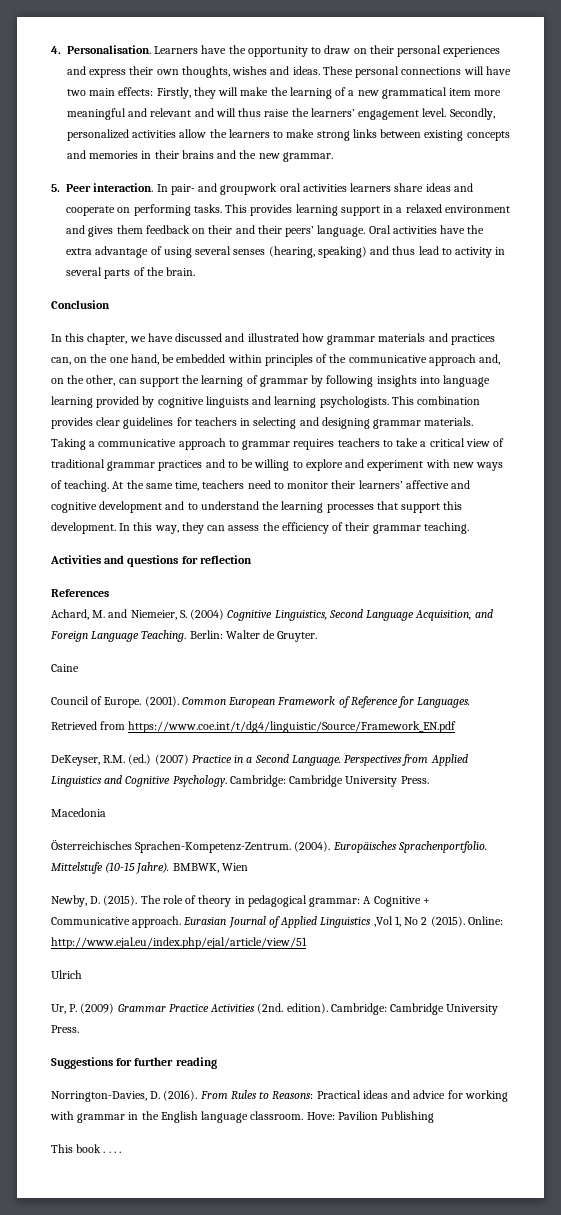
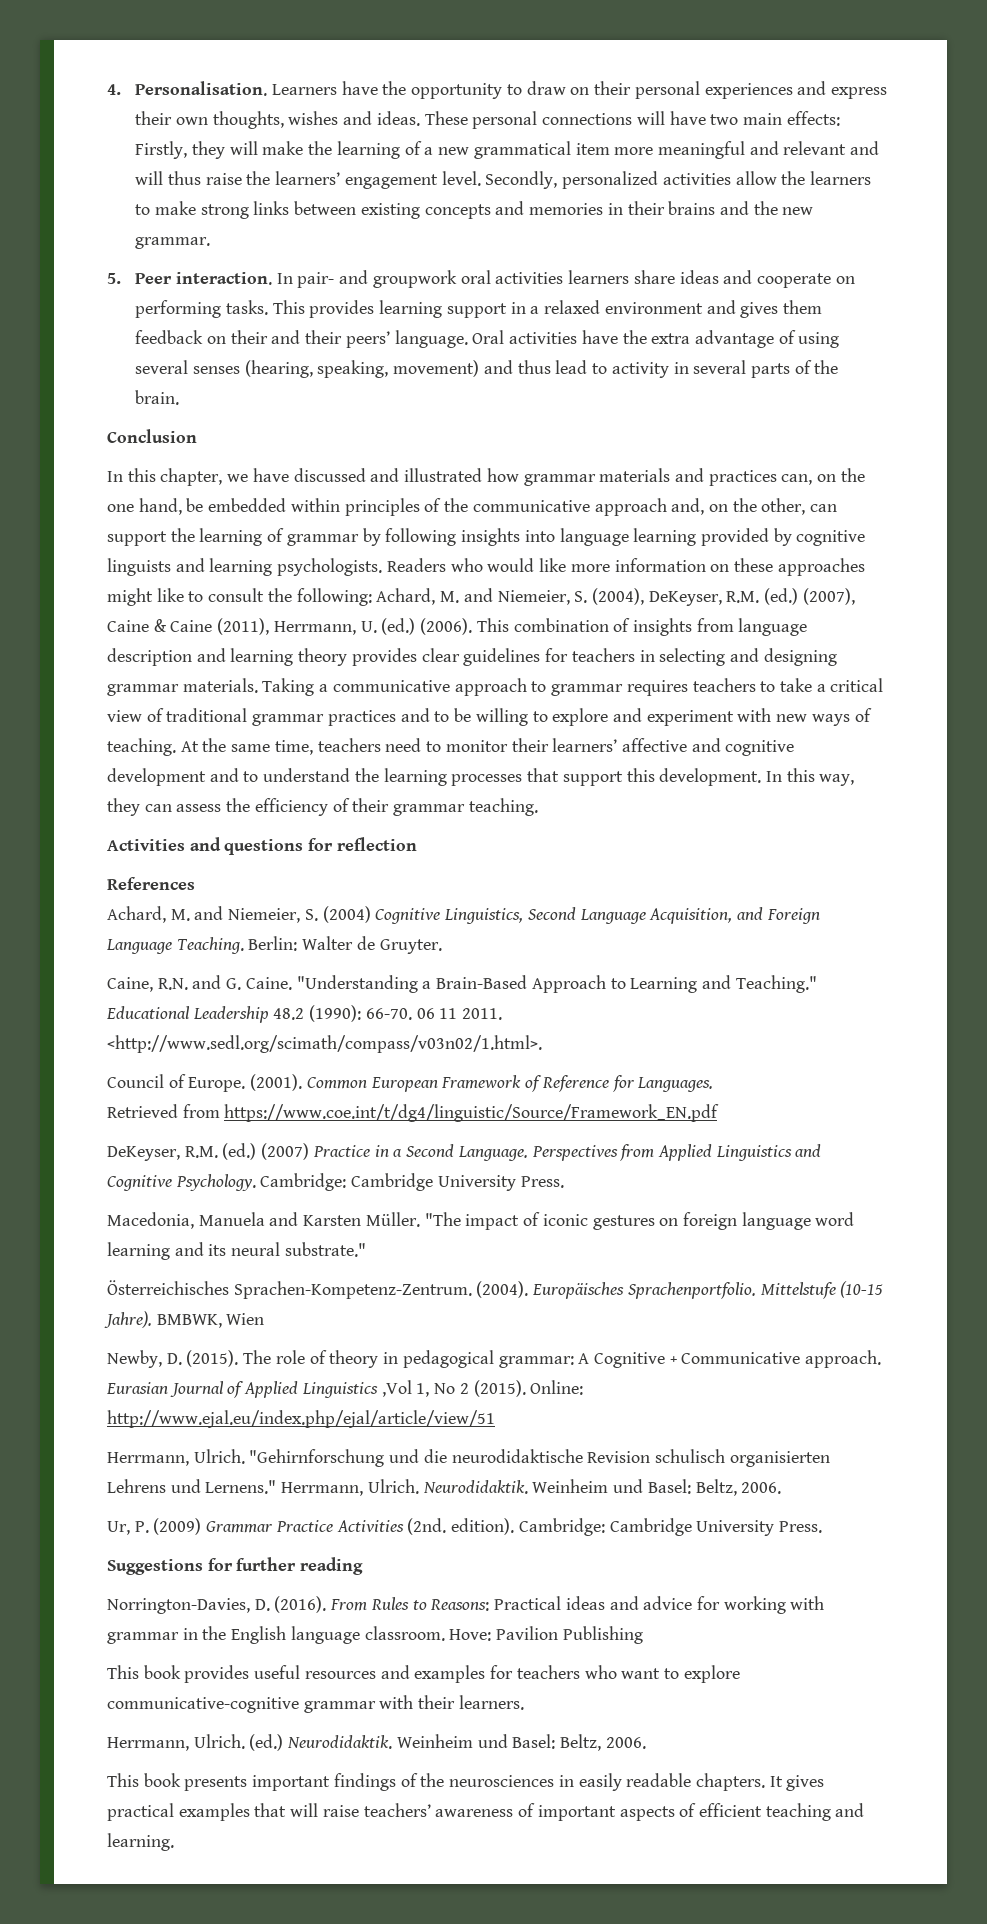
[317,246,367,258] speaking) -> [317,360,480,378] speaking, movement)
[391,396,481,405] This combination -> [386,558,865,576] [107,588,855,606] [107,618,808,636] [107,648,348,666] Readers who would like more information on these approaches might like to consult the following: Achard, M. and Niemeier, S. (2004), DeKeyser, R.M. (ed.) (2007), Caine & Caine (2011), Herrmann, U. (ed.) (2006). This combination of insights from language description and learning theory
[51,664,79,672] Caine -> [107,975,817,993] [106,1005,503,1023] [107,1035,542,1053] Caine, R.N. and G. Caine. "Understanding a Brain-Based Approach to Learning and Teaching." Educational Leadership 48.2 (1990): 66-70. 06 11 2011. <http://www.sedl.org/scimath/compass/v03n02/1.html>.
[51,808,106,817] Macedonia -> [107,1212,855,1230] [107,1242,366,1260] Macedonia, Manuela and Karsten Müller. "The impact of iconic gestures on foreign language word learning and its neural substrate."
[51,970,82,979] Ulrich -> [107,1449,830,1467] [107,1479,782,1496] Herrmann, Ulrich. "Gehirnforschung und die neurodidaktische Revision schulisch organisierten Lehrens und Lernens." Herrmann, Ulrich. Neurodidaktik. Weinheim und Basel: Beltz, 2006.
[103,1151,122,1153] . . . . -> [184,1665,740,1683] [107,1695,524,1713] [107,1734,646,1751] [107,1773,825,1791] [107,1803,865,1821] [107,1833,174,1851] provides useful resources and examples for teachers who want to explore communicative-cognitive grammar with their learners. // Herrmann, Ulrich. (ed.) Neurodidaktik. Weinheim und Basel: Beltz, 2006. // This book presents important findings of the neurosciences in easily readable chapters. It gives practical examples that will raise teachers’ awareness of important aspects of efficient teaching and learning.

